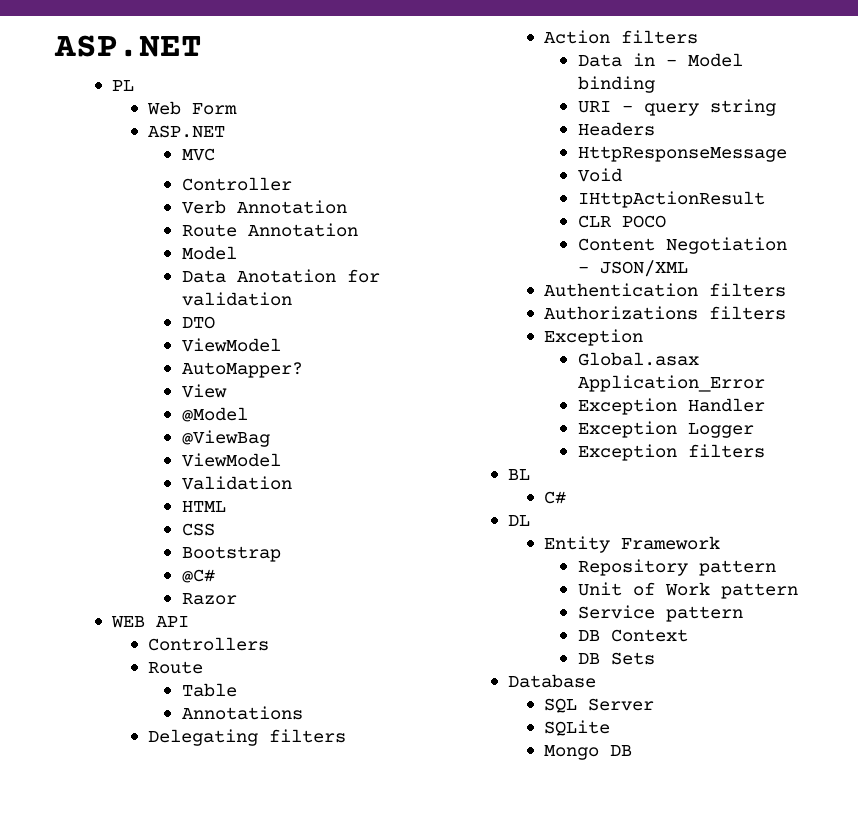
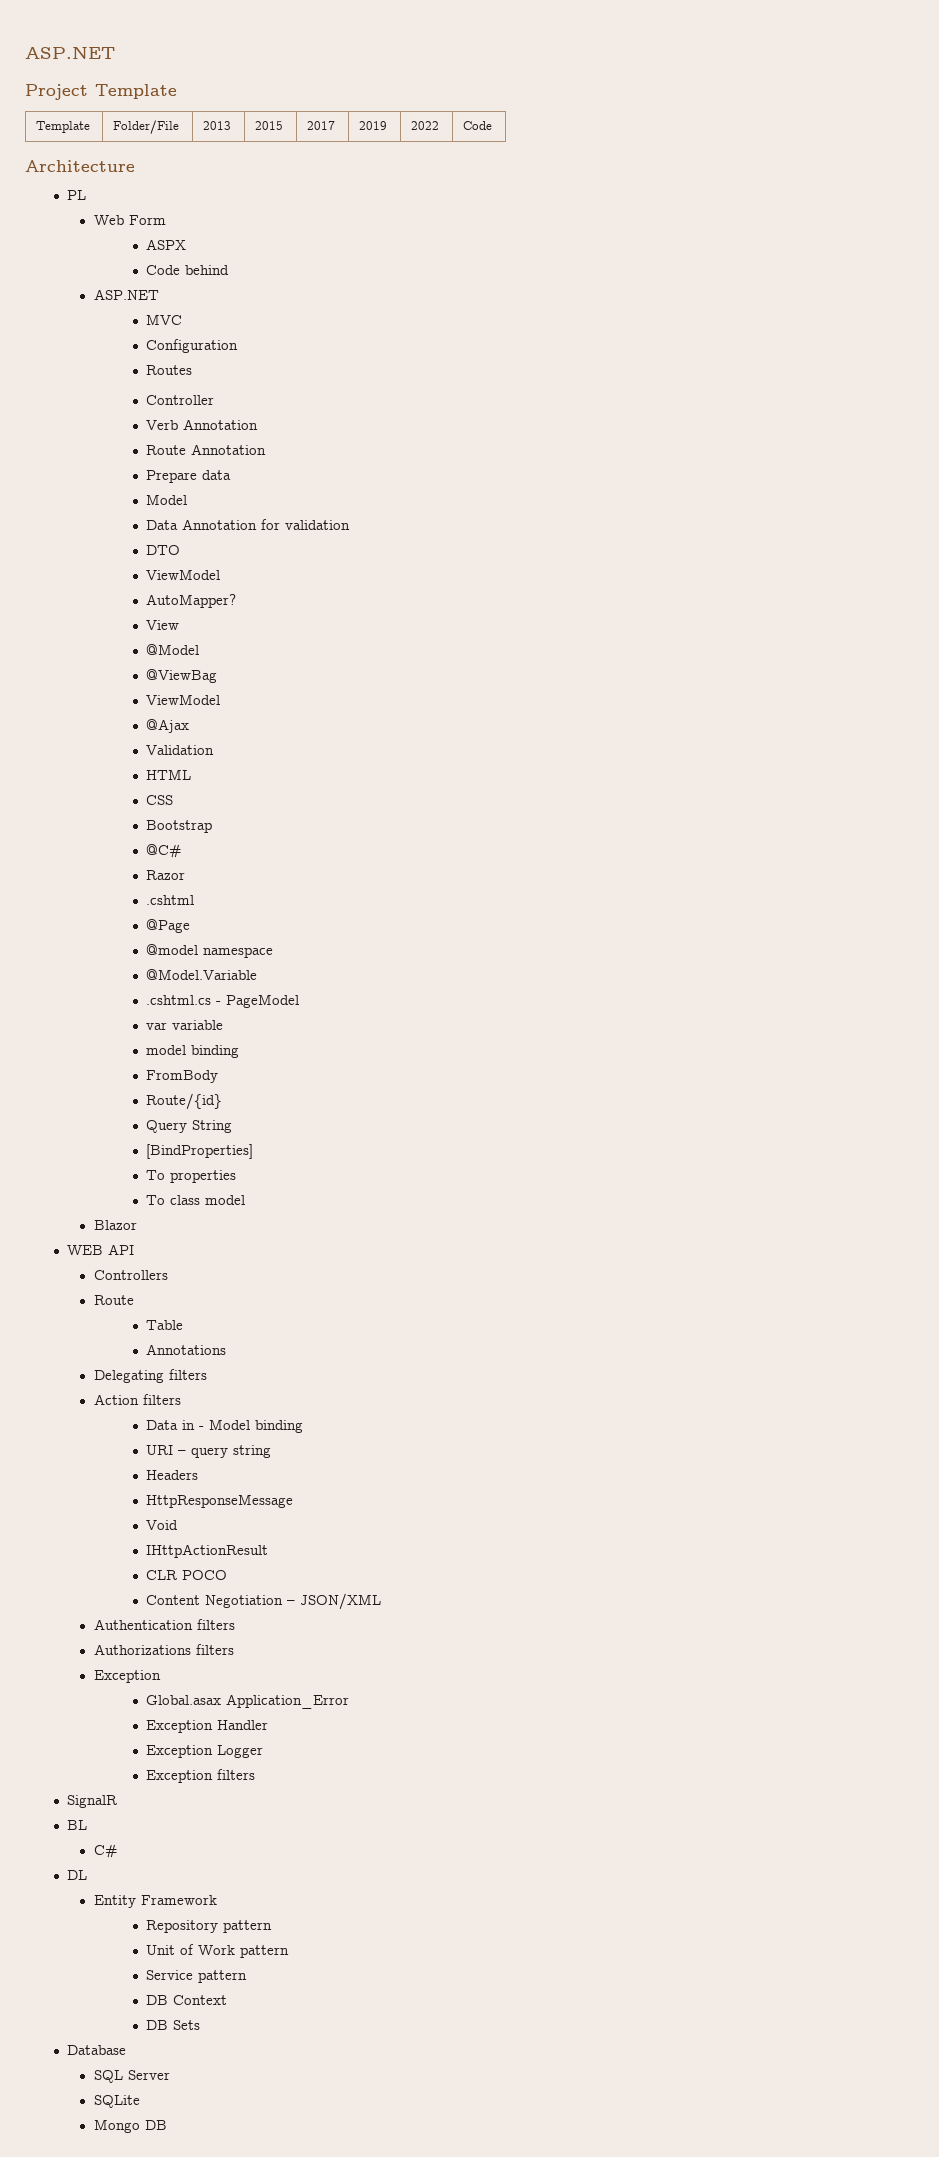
[54,35,202,57] ASP.NET -> [25,46,115,59] [25,84,177,100] [36,121,91,133] [113,120,180,134] [203,121,232,130] [255,121,284,130] [307,121,336,130] [359,121,388,130] [411,121,440,130] [463,121,493,130] [25,160,135,172] ASP.NET // Project Template // Template | Folder/File | 2013 | 2015 | 2017 | 2019 | 2022 | Code // Architecture
(237, 109) none -> [146,239,187,250] [146,265,230,275] // ASPX // Code behind
(215, 154) none -> [146,339,239,353] [146,365,193,375] // Configuration // Routes
(358, 230) none -> [146,470,232,483] // Prepare data
[236,269,336,283] Anotation -> [182,519,258,530] Annotation
(281, 460) none -> [146,719,190,733] // @Ajax
(237, 599) none -> [146,895,195,905] [146,919,191,933] [146,944,274,958] [146,969,258,980] [146,994,300,1008] [146,1020,224,1030] [146,1045,240,1058] [146,1070,219,1083] [146,1093,223,1110] [146,1120,233,1133] [146,1144,254,1159] [146,1170,237,1183] [146,1195,246,1205] [93,1220,137,1230] // .cshtml // @Page // @model namespace // @Model.Variable // .cshtml.cs - PageModel // var variable // model binding // FromBody // Route/{id} // Query String // [BindProperties] // To properties // To class model // Blazor
(765, 451) none -> [67,1795,118,1808] // SignalR

